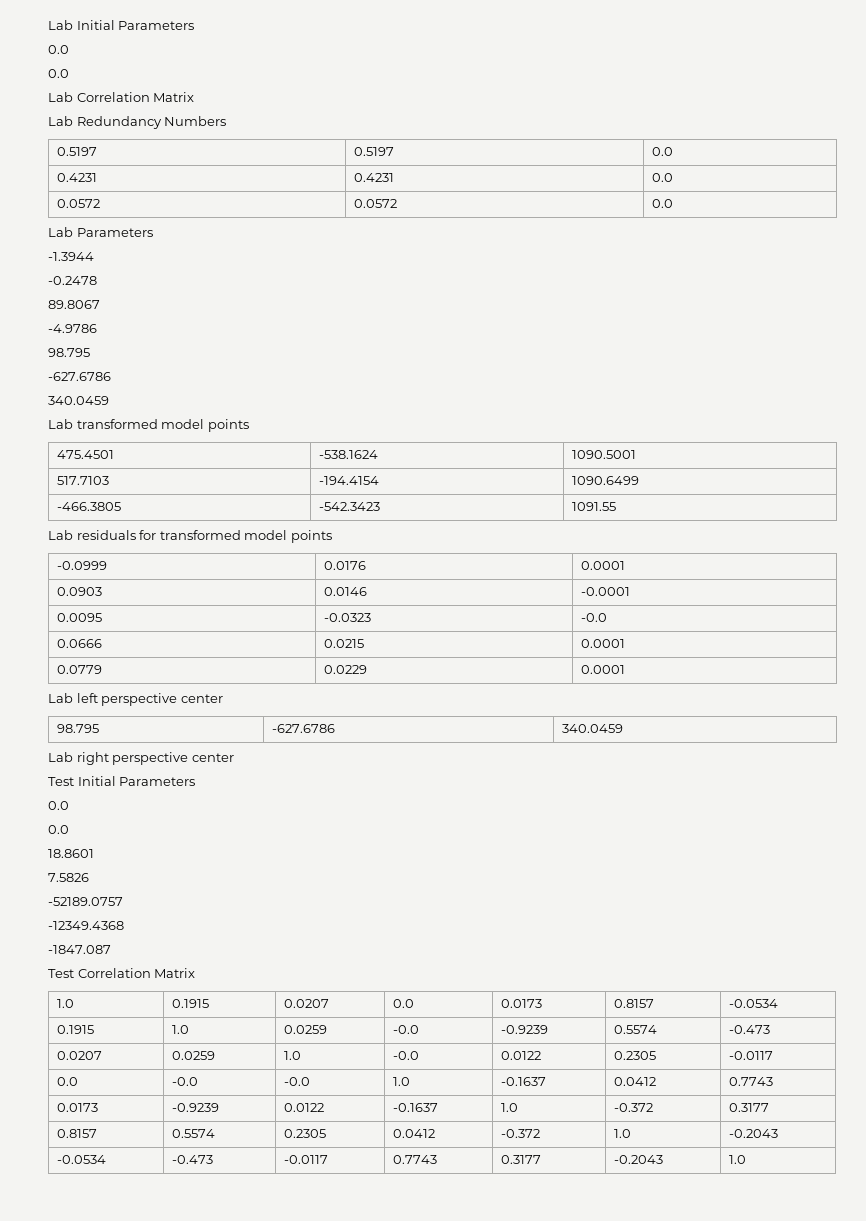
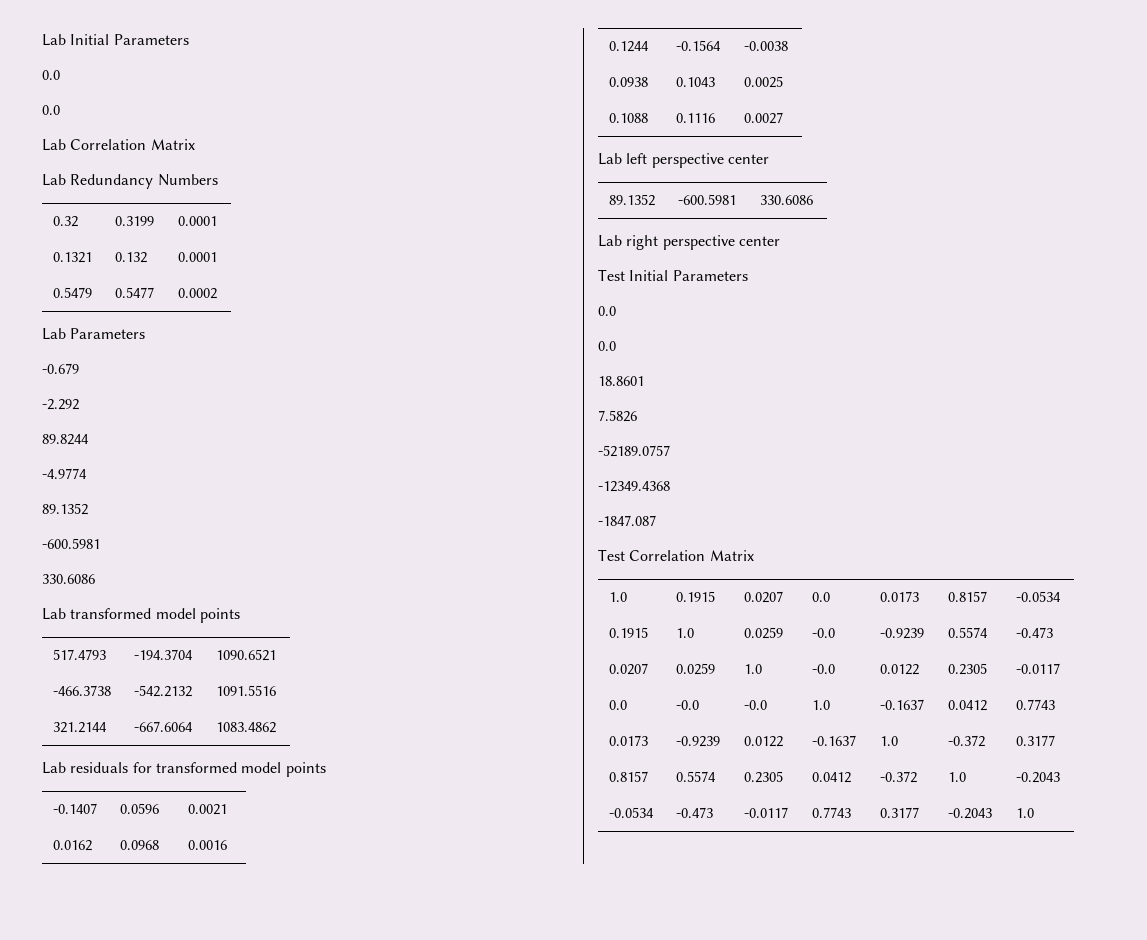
[56,147,97,156] [353,147,394,156] [651,147,673,156] [56,173,97,182] [353,173,394,182] [651,173,673,182] [56,199,100,208] [353,199,397,208] [651,199,673,208] [48,227,153,237] [48,252,94,261] [48,276,97,285] [48,300,100,309] [48,324,97,333] [48,348,90,357] [48,372,111,381] [48,396,109,405] [48,419,249,432] [56,450,114,459] [318,450,378,459] [571,450,636,459] [56,476,109,485] [318,476,379,485] [571,476,639,485] [56,502,121,511] [318,502,380,511] [571,502,616,511] 0.5197 | 0.5197 | 0.0 // 0.4231 | 0.4231 | 0.0 // 0.0572 | 0.0572 | 0.0 // Lab Parameters // -1.3944 // -0.2478 // 89.8067 // -4.9786 // 98.795 // -627.6786 // 340.0459 // Lab transformed model points // 475.4501 | -538.1624 | 1090.5001 // 517.7103 | -194.4154 | 1090.6499 // -466.3805 | -542.3423 | 1091.55 -> [53,216,79,227] [115,216,155,226] [178,216,218,226] [53,252,93,263] [115,252,148,263] [178,252,218,262] [53,287,93,298] [115,287,155,298] [178,288,218,299] [42,328,146,340] [42,363,79,374] [42,399,79,410] [42,434,89,445] [42,468,87,479] [42,503,88,515] [42,538,100,549] [42,574,95,584] [42,608,240,623] [53,649,107,660] [134,649,194,660] [216,649,277,661] [53,685,112,696] [134,685,193,697] [216,685,277,696] [53,722,108,733] [134,721,194,732] [216,722,277,733] 0.32 | 0.3199 | 0.0001 // 0.1321 | 0.132 | 0.0001 // 0.5479 | 0.5477 | 0.0002 // Lab Parameters // -0.679 // -2.292 // 89.8244 // -4.9774 // 89.1352 // -600.5981 // 330.6086 // Lab transformed model points // 517.4793 | -194.3704 | 1090.6521 // -466.3738 | -542.2132 | 1091.5516 // 321.2144 | -667.6064 | 1083.4862
[56,561,107,570] [323,561,366,570] [580,561,625,570] [56,587,102,596] [323,587,367,596] [580,587,630,596] [56,613,102,622] [323,613,371,622] [580,613,607,622] [56,639,102,648] [323,639,364,648] [580,639,625,648] [56,665,102,674] [323,665,367,674] [580,665,625,674] -0.0999 | 0.0176 | 0.0001 // 0.0903 | 0.0146 | -0.0001 // 0.0095 | -0.0323 | -0.0 // 0.0666 | 0.0215 | 0.0001 // 0.0779 | 0.0229 | 0.0001 -> [53,803,98,814] [120,803,160,814] [188,804,228,815] [53,840,93,851] [120,840,160,850] [188,840,228,850] [609,41,650,52] [676,40,722,51] [744,41,789,51] [609,77,649,87] [676,77,716,87] [744,76,784,88] [609,113,649,123] [676,113,716,123] [744,112,784,124] -0.1407 | 0.0596 | 0.0021 // 0.0162 | 0.0968 | 0.0016 // 0.1244 | -0.1564 | -0.0038 // 0.0938 | 0.1043 | 0.0025 // 0.1088 | 0.1116 | 0.0027
[56,724,99,733] [271,724,335,733] [561,724,623,733] 98.795 | -627.6786 | 340.0459 -> [609,194,656,206] [678,194,737,205] [760,195,814,205] 89.1352 | -600.5981 | 330.6086

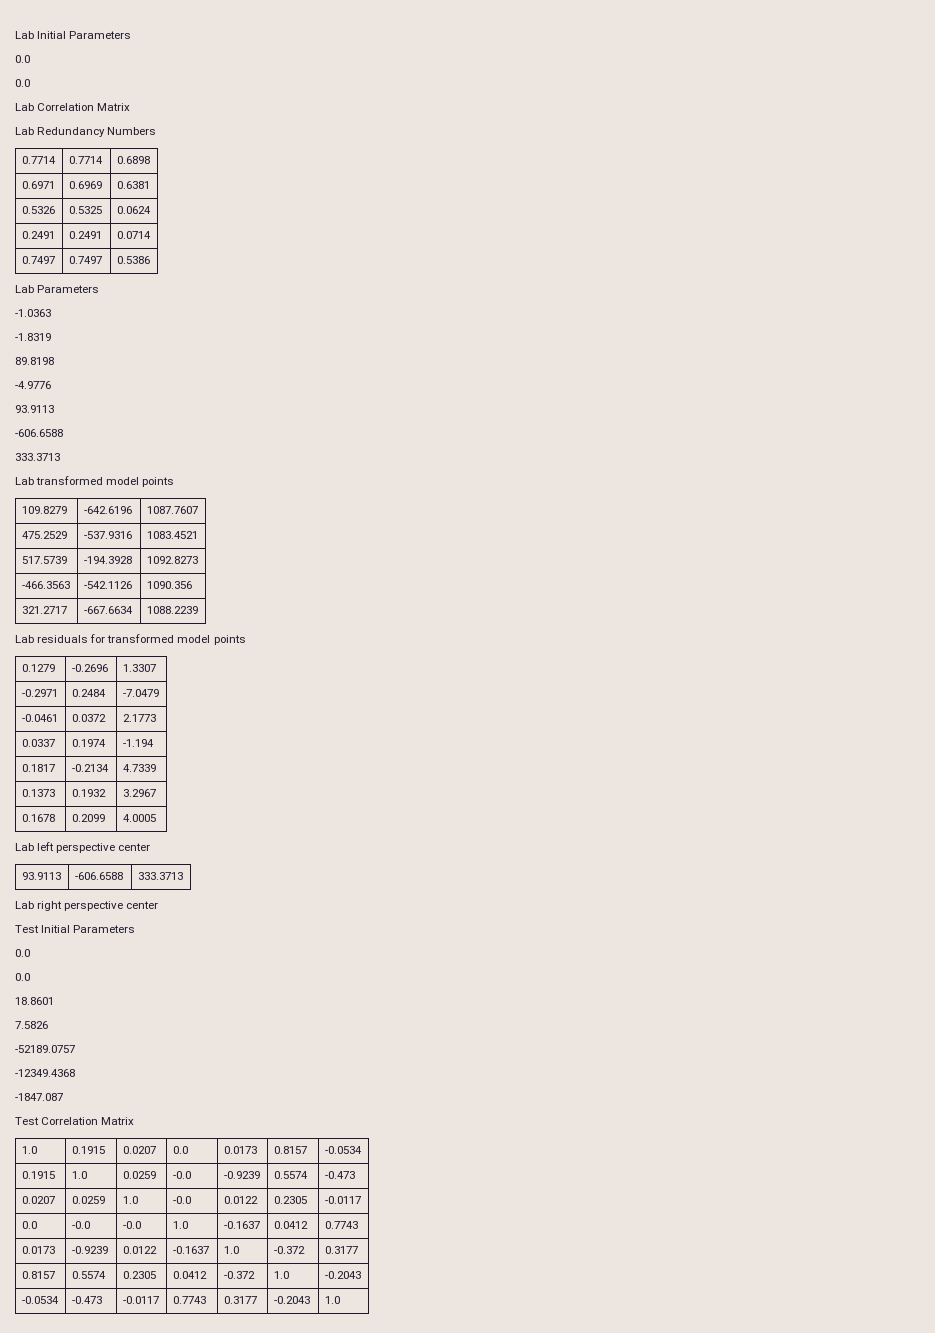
[53,216,79,227] [115,216,155,226] [178,216,218,226] [53,252,93,263] [115,252,148,263] [178,252,218,262] [53,287,93,298] [115,287,155,298] [178,288,218,299] [42,328,146,340] [42,363,79,374] [42,399,79,410] [42,434,89,445] [42,468,87,479] [42,503,88,515] [42,538,100,549] [42,574,95,584] [42,608,240,623] [53,649,107,660] [134,649,194,660] [216,649,277,661] [53,685,112,696] [134,685,193,697] [216,685,277,696] [53,722,108,733] [134,721,194,732] [216,722,277,733] 0.32 | 0.3199 | 0.0001 // 0.1321 | 0.132 | 0.0001 // 0.5479 | 0.5477 | 0.0002 // Lab Parameters // -0.679 // -2.292 // 89.8244 // -4.9774 // 89.1352 // -600.5981 // 330.6086 // Lab transformed model points // 517.4793 | -194.3704 | 1090.6521 // -466.3738 | -542.2132 | 1091.5516 // 321.2144 | -667.6064 | 1083.4862 -> [21,156,56,164] [68,156,103,164] [116,156,150,164] [21,181,55,189] [68,181,102,189] [116,181,150,189] [21,206,55,214] [68,206,102,214] [116,206,151,214] [21,231,55,239] [68,231,102,239] [116,231,151,239] [21,256,55,264] [68,256,102,264] [116,256,150,264] [15,285,100,293] [15,309,51,317] [15,333,51,341] [15,357,54,365] [15,381,51,389] [15,405,54,413] [15,429,63,437] [15,453,60,461] [15,476,175,487] [21,506,67,514] [83,506,132,514] [146,506,198,514] [21,531,67,539] [83,531,132,539] [146,531,198,539] [21,556,67,564] [83,556,132,564] [146,556,198,564] [21,581,70,589] [83,581,132,589] [146,581,192,589] [21,606,67,614] [83,606,133,614] [146,606,198,614] 0.7714 | 0.7714 | 0.6898 // 0.6971 | 0.6969 | 0.6381 // 0.5326 | 0.5325 | 0.0624 // 0.2491 | 0.2491 | 0.0714 // 0.7497 | 0.7497 | 0.5386 // Lab Parameters // -1.0363 // -1.8319 // 89.8198 // -4.9776 // 93.9113 // -606.6588 // 333.3713 // Lab transformed model points // 109.8279 | -642.6196 | 1087.7607 // 475.2529 | -537.9316 | 1083.4521 // 517.5739 | -194.3928 | 1092.8273 // -466.3563 | -542.1126 | 1090.356 // 321.2717 | -667.6634 | 1088.2239
[53,803,98,814] [120,803,160,814] [188,804,228,815] [53,840,93,851] [120,840,160,850] [188,840,228,850] [609,41,650,52] [676,40,722,51] [744,41,789,51] [609,77,649,87] [676,77,716,87] [744,76,784,88] [609,113,649,123] [676,113,716,123] [744,112,784,124] -0.1407 | 0.0596 | 0.0021 // 0.0162 | 0.0968 | 0.0016 // 0.1244 | -0.1564 | -0.0038 // 0.0938 | 0.1043 | 0.0025 // 0.1088 | 0.1116 | 0.0027 -> [21,664,55,672] [71,664,108,672] [122,664,156,672] [21,689,58,697] [71,689,106,697] [122,689,159,697] [21,714,58,722] [71,714,106,722] [122,714,156,722] [21,739,55,747] [71,739,106,747] [122,739,154,747] [21,764,55,772] [71,764,109,772] [122,764,156,772] [21,789,55,797] [71,789,106,797] [122,789,156,797] [21,814,55,822] [71,814,105,822] [122,814,156,822] 0.1279 | -0.2696 | 1.3307 // -0.2971 | 0.2484 | -7.0479 // -0.0461 | 0.0372 | 2.1773 // 0.0337 | 0.1974 | -1.194 // 0.1817 | -0.2134 | 4.7339 // 0.1373 | 0.1932 | 3.2967 // 0.1678 | 0.2099 | 4.0005
[609,194,656,206] [678,194,737,205] [760,195,814,205] 89.1352 | -600.5981 | 330.6086 -> [21,872,61,880] [74,872,123,880] [137,872,183,880] 93.9113 | -606.6588 | 333.3713

